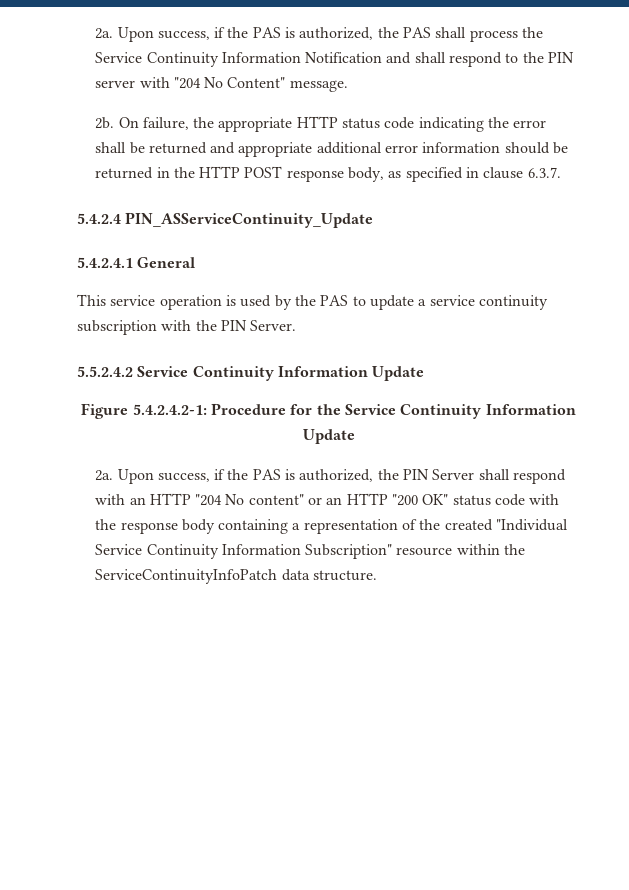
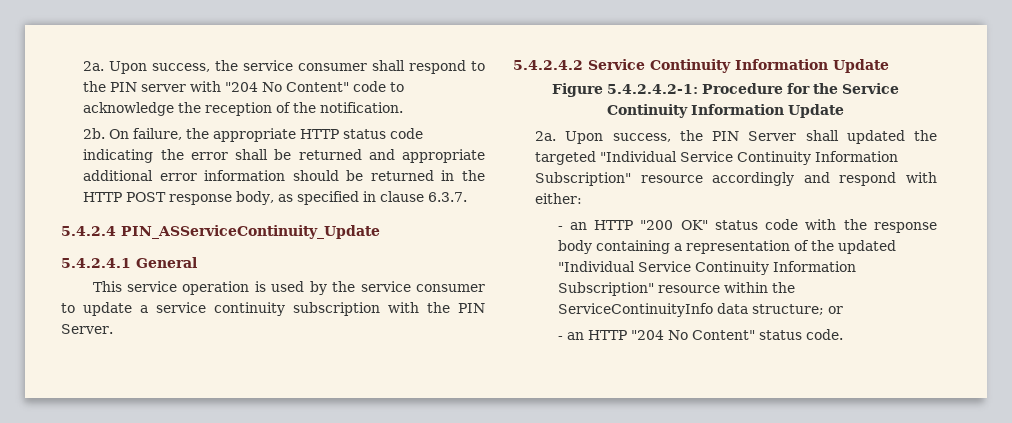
[95,27,544,42] [95,52,412,67] 2a. Upon success, if the PAS is authorized, the PAS shall process the Service Continuity Information Notification and -> [83,60,368,74] 2a. Upon success, the service consumer
[289,80,348,92] message. -> [353,81,405,92] [83,102,404,116] code to acknowledge the reception of the notification.
[320,295,349,306] PAS -> [360,281,486,292] service consumer
[77,366,133,377] 5.5.2.4.2 -> [513,60,583,70] 5.4.2.4.2
[214,469,567,484] [95,493,323,506] if the PAS is authorized, the PIN Server shall respond with an HTTP "204 No content" or -> [679,130,937,144] [535,151,899,165] [535,172,937,186] [535,193,583,204] [557,226,563,230] the PIN Server shall updated the targeted "Individual Service Continuity Information Subscription" resource accordingly and respond with either: // -
[444,519,493,531] created -> [837,240,896,254] updated
[95,569,377,584] ServiceContinuityInfoPatch data structure. -> [557,303,843,317] [557,329,843,340] ServiceContinuityInfo data structure; or // - an HTTP "204 No Content" status code.

